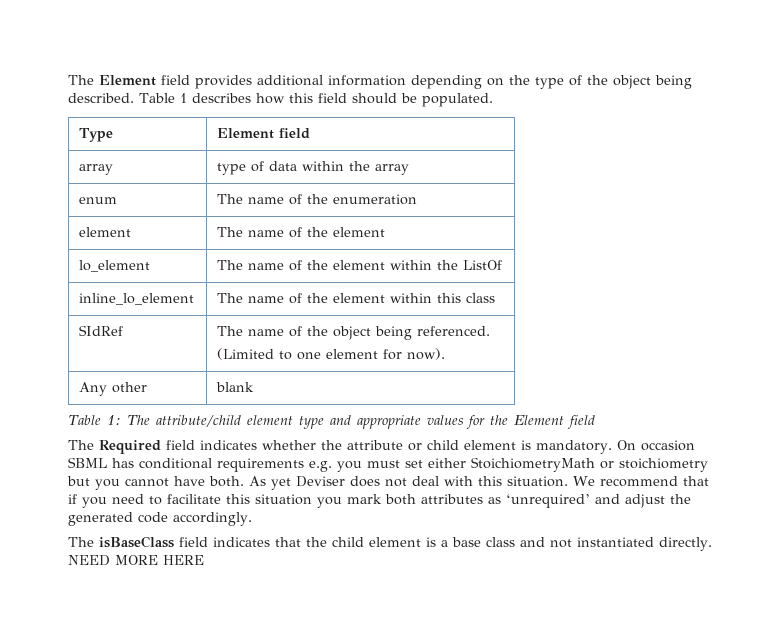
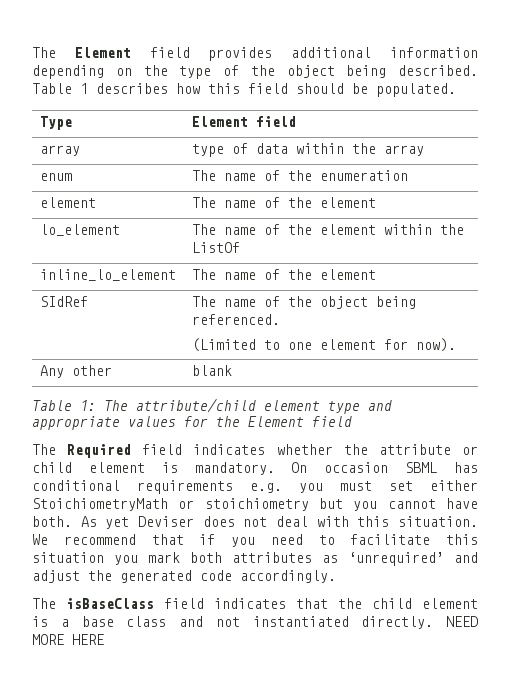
[390,293,496,303] within this class -> (376, 274) none

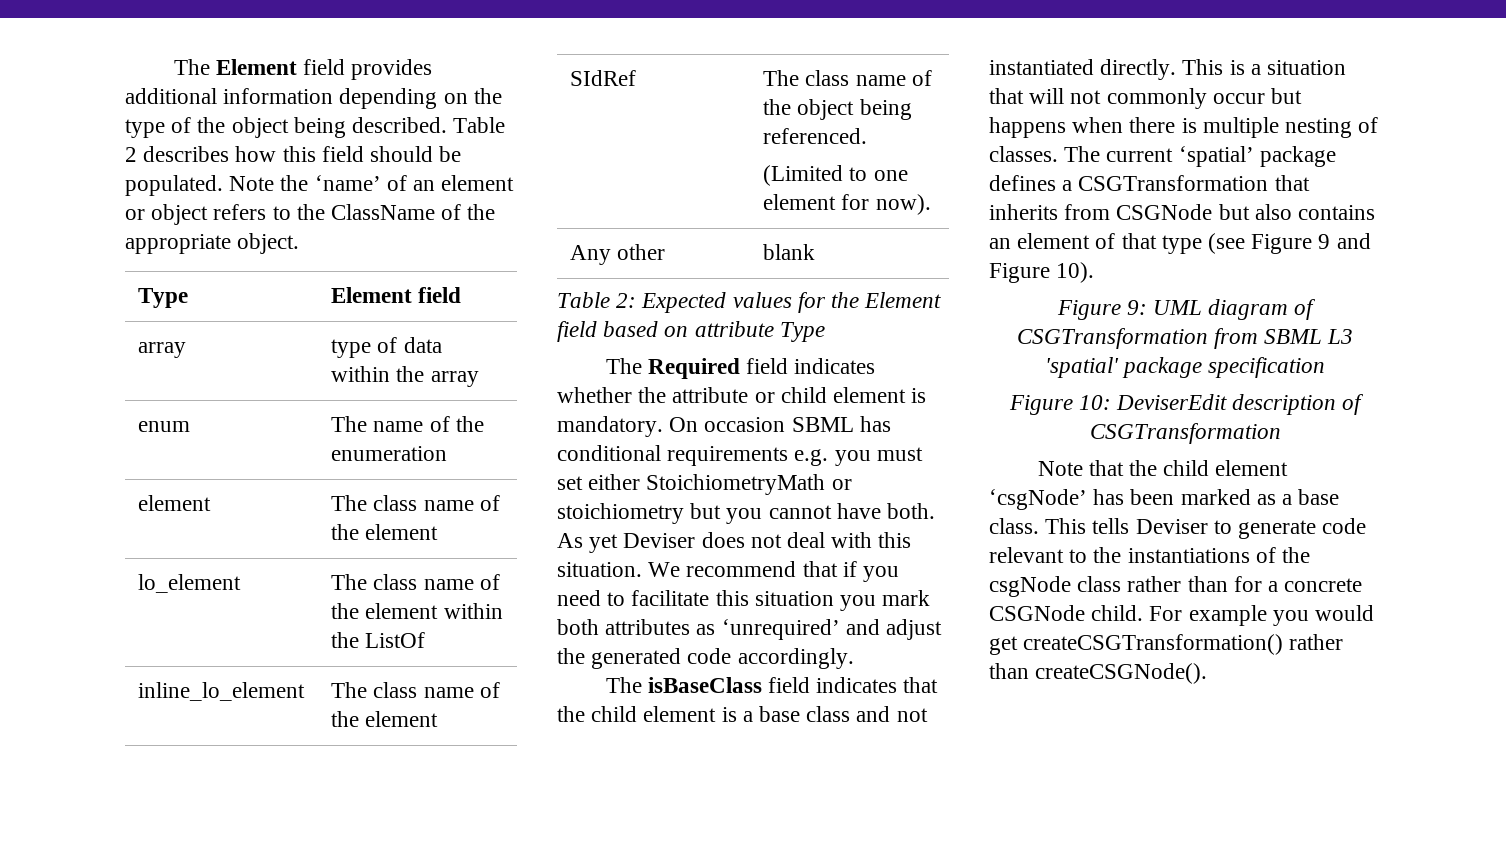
[80,83,88,94] 1 -> [125,147,137,162] 2
(456, 90) none -> [229,175,515,191] [125,204,496,225] [125,233,300,254] Note the ‘name’ of an element or object refers to the ClassName of the appropriate object.
(216, 202) none -> [373,495,418,511] class
(216, 229) none -> [373,574,418,590] class
(216, 274) none -> [373,682,418,698] class
(216, 301) none -> [805,70,850,86] class
[80,398,392,414] [32,416,120,430] 1: The attribute/child element type and appropriate -> [616,292,727,313] 2: Expected
(352, 421) none -> [603,321,825,342] based on attribute Type
[446,616,478,627] [32,634,104,645] NEED MORE HERE -> [1182,59,1347,75] [989,88,1303,109] [989,117,1379,138] [989,146,1336,167] [989,175,1310,191] [989,204,1376,220] [989,233,1371,254] [989,262,1095,283] [1056,299,1317,320] [1016,328,1354,349] [1044,357,1326,378] [1008,394,1365,415] [1089,423,1281,444] [1037,460,1289,476] [989,489,1340,510] [989,518,1367,539] [989,547,1311,563] [989,576,1363,597] [989,605,1375,626] [989,634,1344,655] [989,663,1208,684] This is a situation that will not commonly occur but happens when there is multiple nesting of classes. The current ‘spatial’ package defines a CSGTransformation that inherits from CSGNode but also contains an element of that type (see Figure 9 and Figure 10). // Figure 9: UML diagram of CSGTransformation from SBML L3 'spatial' package specification // Figure 10: DeviserEdit description of CSGTransformation // Note that the child element ‘csgNode’ has been marked as a base class. This tells Deviser to generate code relevant to the instantiations of the csgNode class rather than for a concrete CSGNode child. For example you would get createCSGTransformation() rather than createCSGNode().

